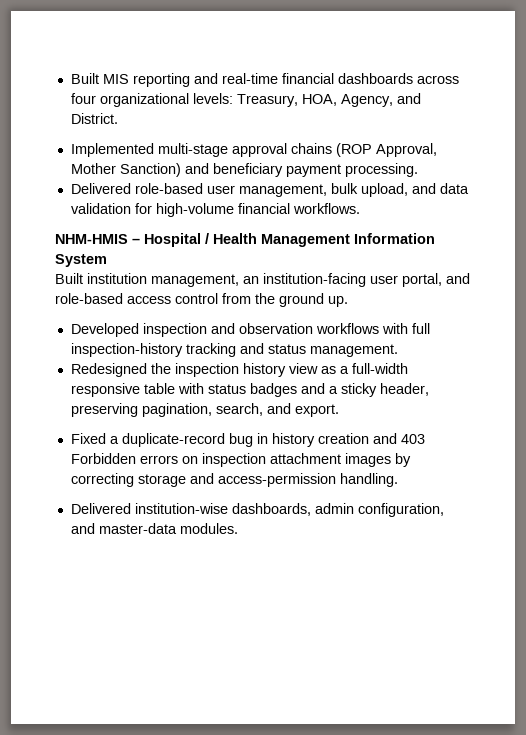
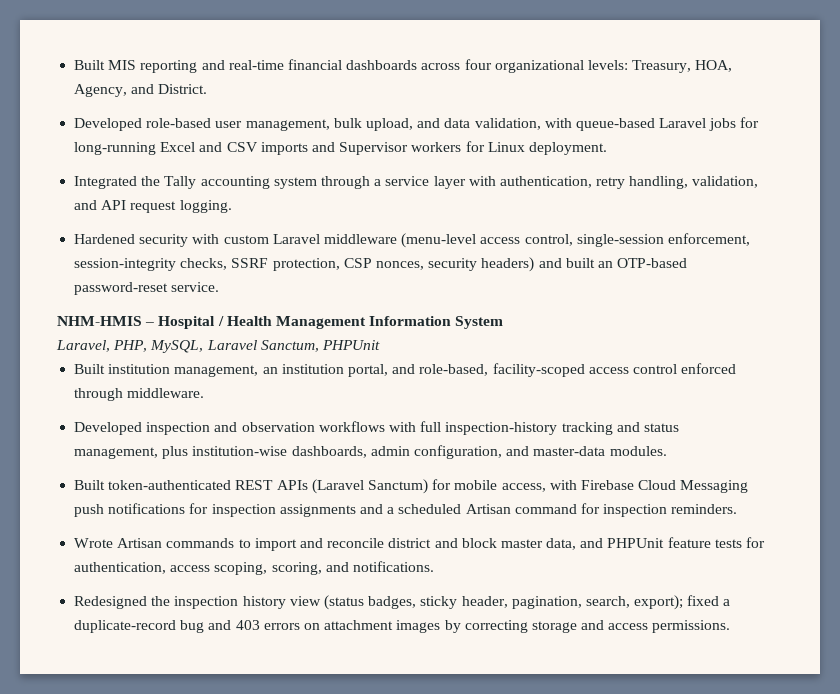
[70,143,437,157] [70,163,418,177] [70,183,131,194] Implemented multi-stage approval chains (ROP Approval, Mother Sanction) and beneficiary payment processing. // Delivered -> [74,118,143,131] Developed
[70,203,360,217] validation for high-volume financial workflows. -> [474,117,760,131] [74,141,607,155] [74,176,759,189] [74,200,232,213] [74,233,750,248] [74,257,688,272] [74,282,220,295] validation, with queue-based Laravel jobs for long-running Excel and CSV imports and Supervisor workers for Linux deployment. // Integrated the Tally accounting system through a service layer with authentication, retry handling, validation, and API request logging. // Hardened security with custom Laravel middleware (menu-level access control, single-session enforcement, session-integrity checks, SSRF protection, CSP nonces, security headers) and built an OTP-based password-reset service.
[55,273,470,287] [55,293,348,307] Built institution management, an institution-facing user portal, and role-based access control from the ground up. -> [56,340,380,353] [74,363,737,377] [74,388,205,401] Laravel, PHP, MySQL, Laravel Sanctum, PHPUnit // Built institution management, an institution portal, and role-based, facility-scoped access control enforced through middleware.
[309,344,398,357] [70,363,408,377] [70,383,429,397] [70,403,339,417] [70,433,425,447] [70,453,411,467] [70,473,398,487] [70,503,131,514] management. // Redesigned the inspection history view as a full-width responsive table with status badges and a sticky header, preserving pagination, search, and export. // Fixed a duplicate-record bug in history creation and 403 Forbidden errors on inspection attachment images by correcting storage and access-permission handling. // Delivered -> [74,446,189,459] management, plus
(238, 528) none -> [74,479,749,494] [74,503,738,517] [74,537,766,551] [74,561,434,575] [74,595,731,610] [74,620,731,633] // Built token-authenticated REST APIs (Laravel Sanctum) for mobile access, with Firebase Cloud Messaging push notifications for inspection assignments and a scheduled Artisan command for inspection reminders. // Wrote Artisan commands to import and reconcile district and block master data, and PHPUnit feature tests for authentication, access scoping, scoring, and notifications. // Redesigned the inspection history view (status badges, sticky header, pagination, search, export); fixed a duplicate-record bug and 403 errors on attachment images by correcting storage and access permissions.

